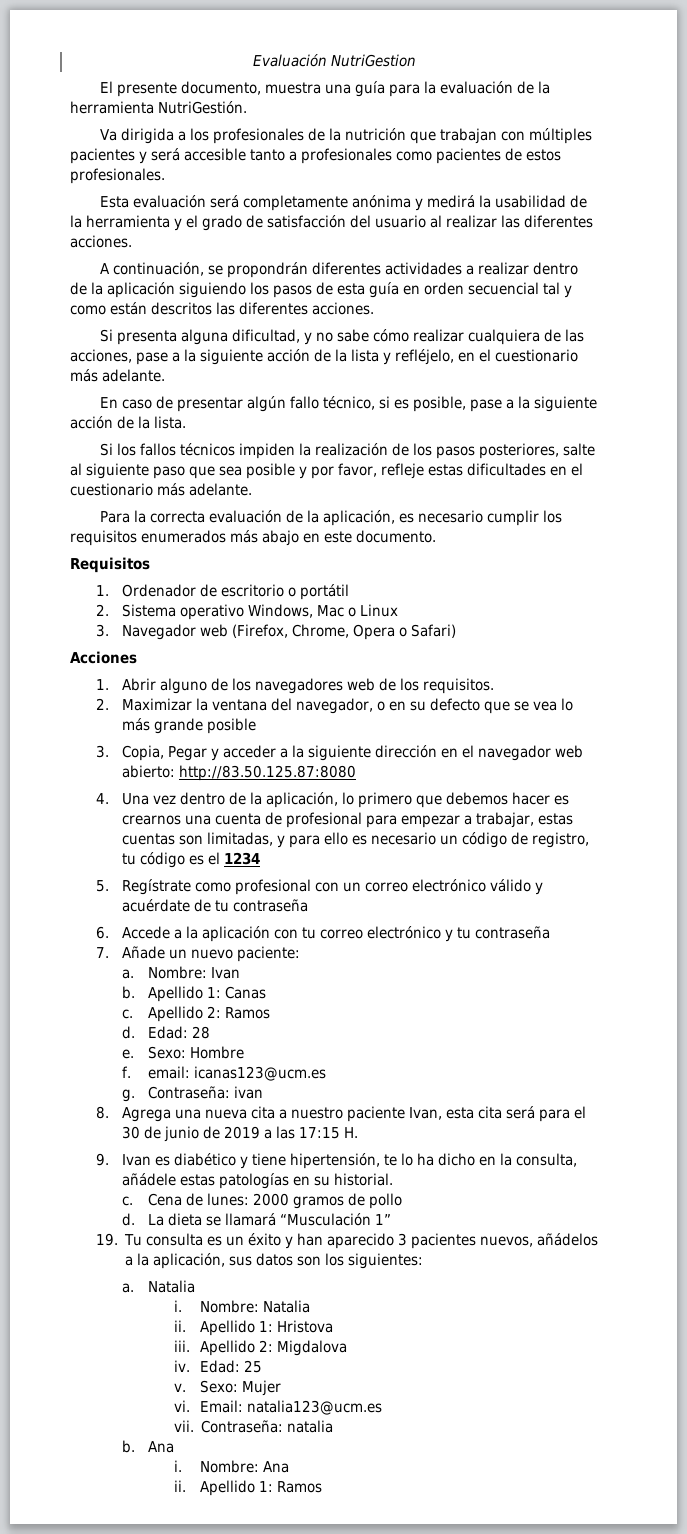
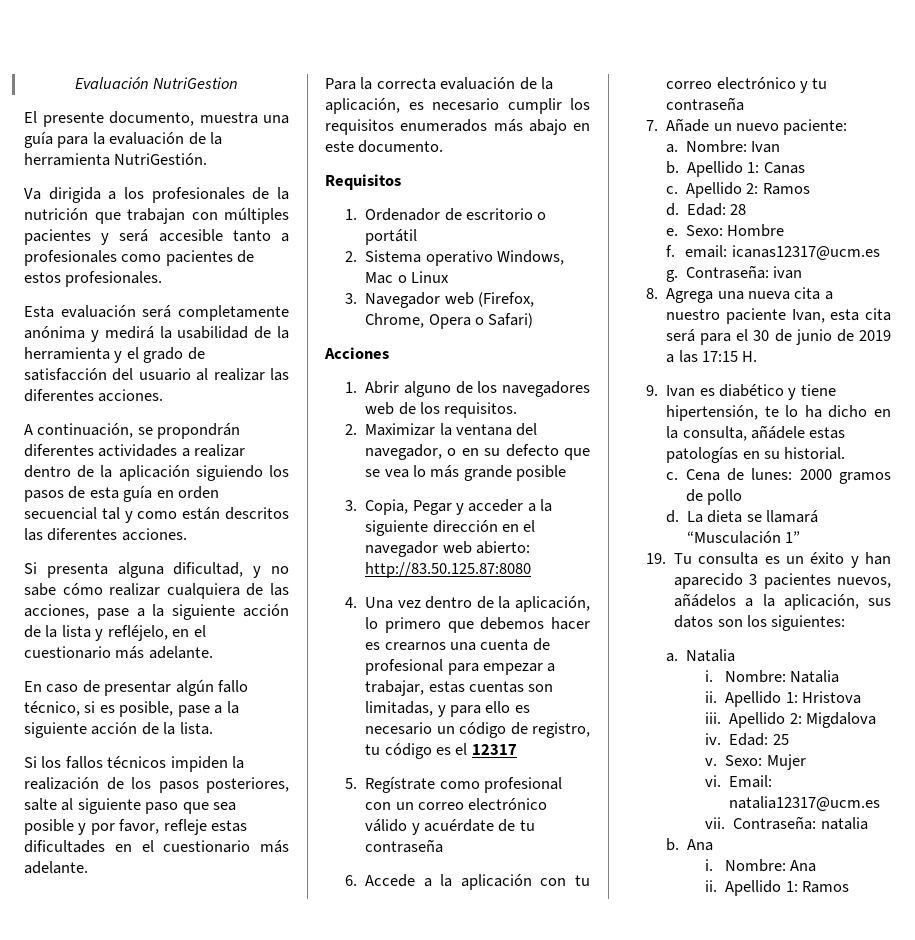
[223,852,260,865] 1234 -> [471,744,517,755] 12317
[193,1066,326,1081] icanas123@ucm.es -> [731,245,880,260] icanas12317@ucm.es
[246,1400,382,1415] natalia123@ucm.es -> [729,796,881,811] natalia12317@ucm.es

